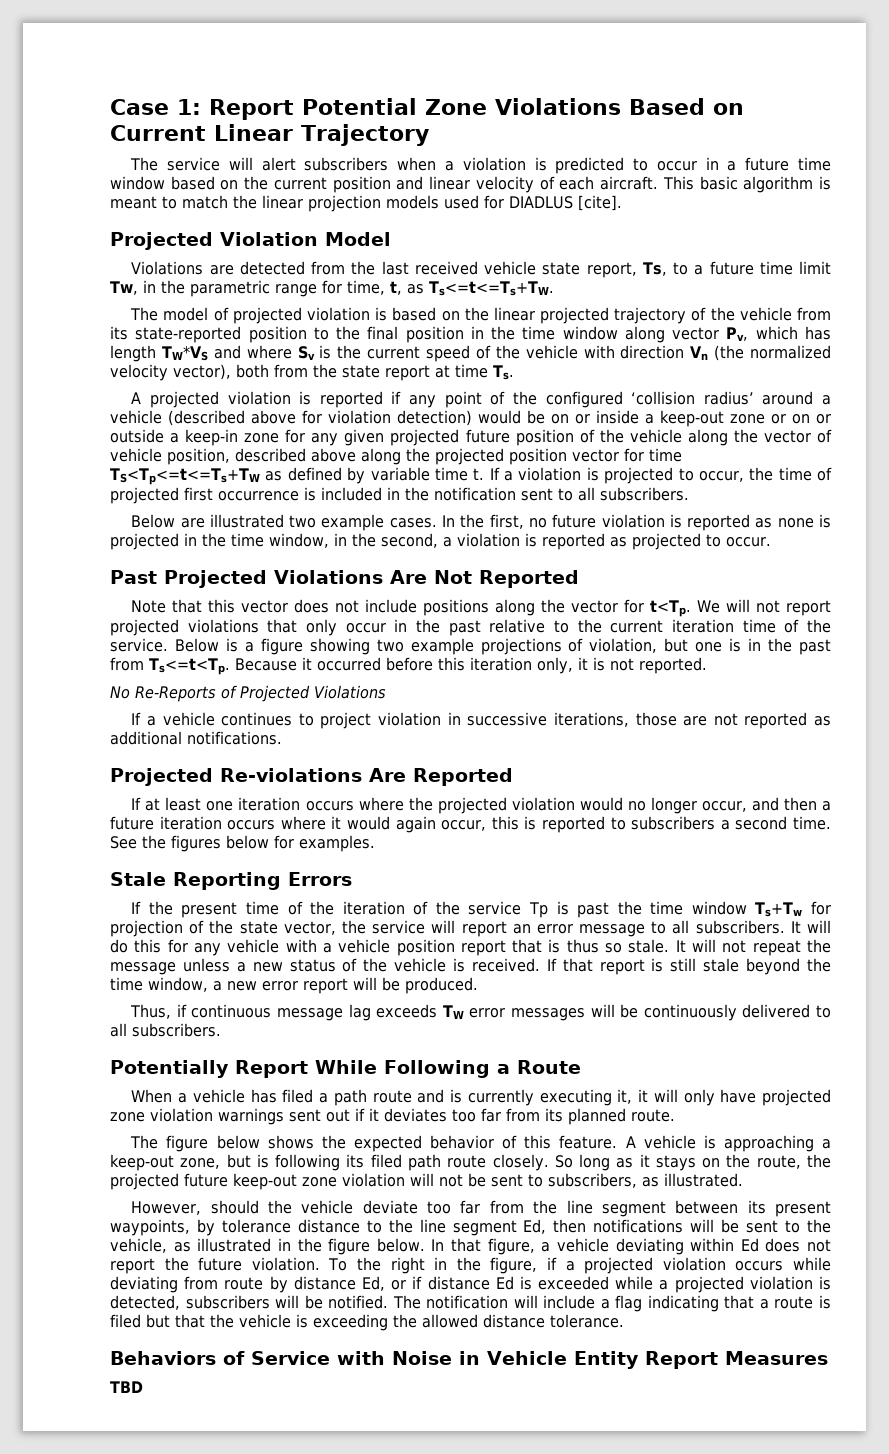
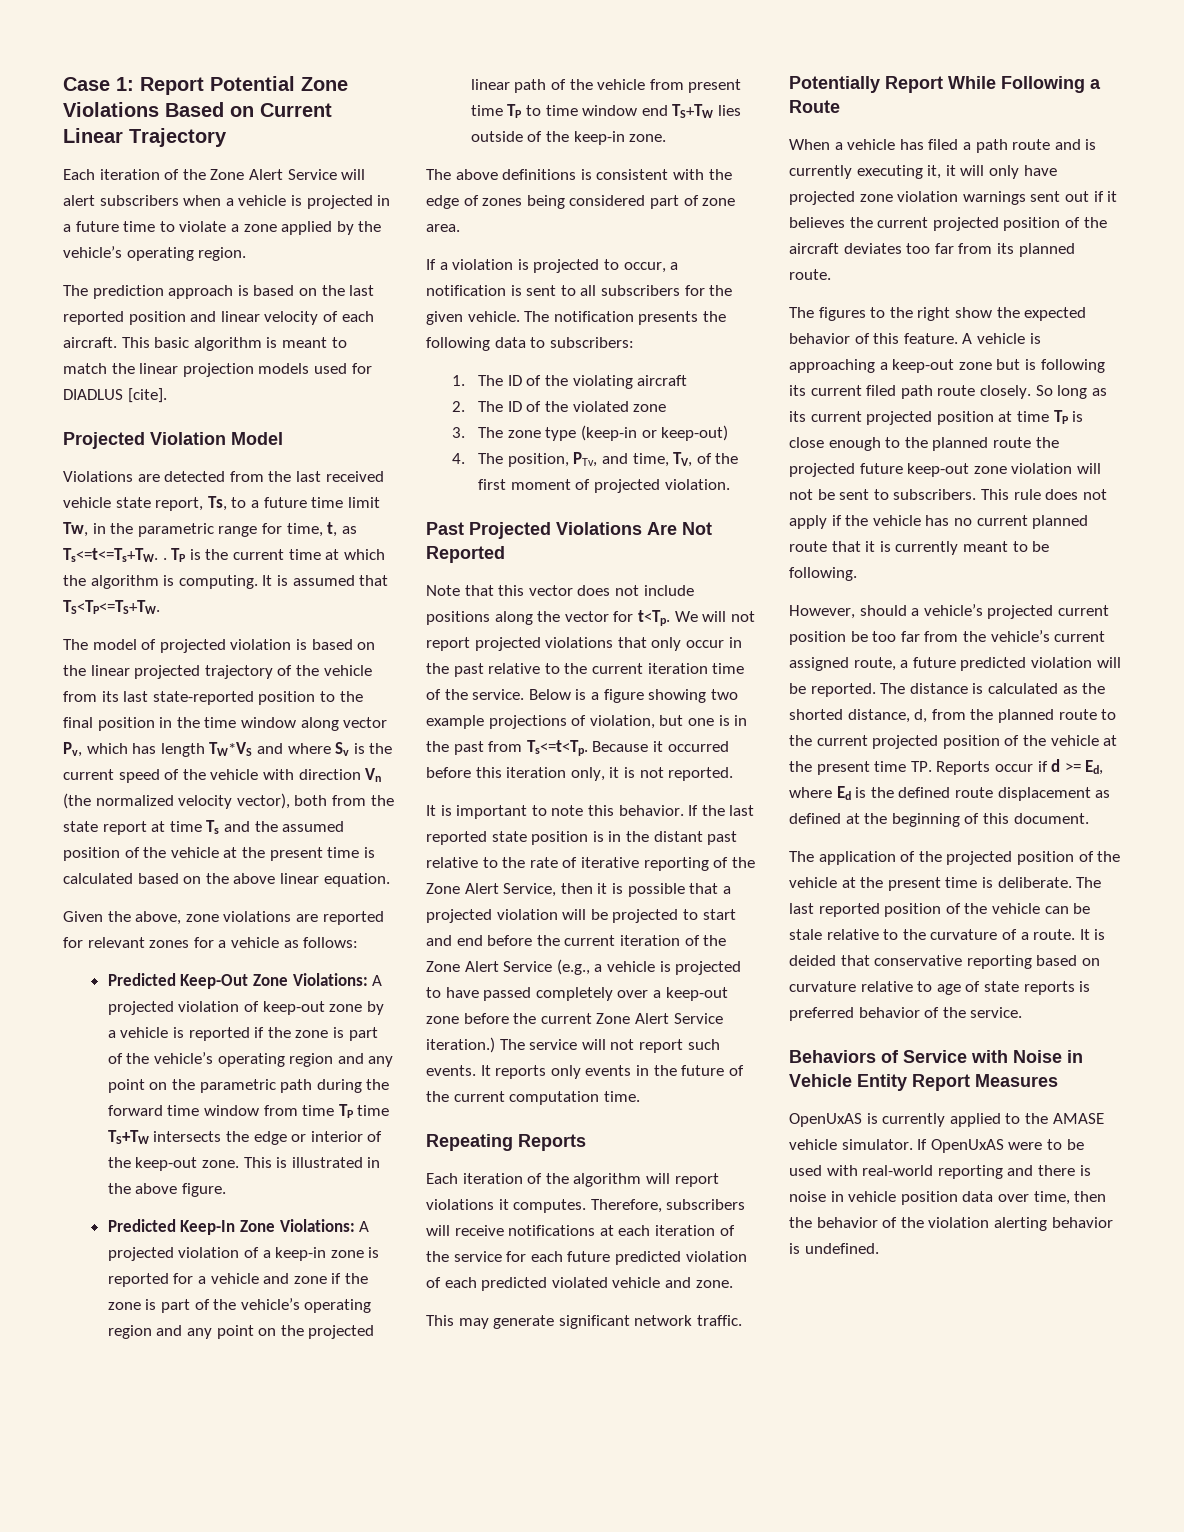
[130,157,221,171] The service -> [63,169,337,180] Each iteration of the Zone Alert Service
[462,157,832,174] [110,176,327,190] violation is predicted to occur in a future time window based on the current -> [238,195,391,209] [63,221,382,235] [63,246,247,261] [63,285,375,299] [63,311,124,325] vehicle is projected in a future time to violate a zone applied by the vehicle’s operating region. // The prediction approach is based on the last reported
(554, 288) none -> [162,548,385,562] [63,575,389,589] [63,600,160,614] . TP is the current time at which the algorithm is computing. It is assumed that TS<TP<=TS+TW.
(128, 333) none -> [123,691,149,702] last
[493,365,514,380] [131,391,831,408] [110,410,831,427] [110,429,832,446] [110,448,682,465] [110,467,485,485] Ts. // A projected violation is reported if any point of the configured ‘collision radius’ around a vehicle (described above for violation detection) would be on or inside a keep-out zone or on or outside a keep-in zone for any given projected future position of the vehicle along the vector of vehicle position, described above along the projected position vector for time TS<Tp<=t<=Ts+TW as defined by variable time t. -> [206,820,345,834] [63,847,375,861] [63,873,390,887] [63,911,384,925] [63,937,359,948] [107,973,383,989] [107,1001,384,1015] [107,1027,378,1041] [107,1052,394,1067] [107,1079,390,1093] [107,1104,390,1118] [107,1130,383,1145] [107,1157,381,1171] [107,1183,226,1197] [107,1219,370,1235] [107,1247,380,1261] [107,1273,368,1287] [107,1298,372,1313] [107,1325,375,1339] [470,79,742,93] [470,104,741,118] [470,131,667,145] [426,169,732,180] [426,195,736,209] [426,224,460,232] Ts and the assumed position of the vehicle at the present time is calculated based on the above linear equation. // Given the above, zone violations are reported for relevant zones for a vehicle as follows: // Predicted Keep-Out Zone Violations: A projected violation of keep-out zone by a vehicle is reported if the zone is part of the vehicle’s operating region and any point on the parametric path during the forward time window from time TP time TS+TW intersects the edge or interior of the keep-out zone. This is illustrated in the above figure. // Predicted Keep-In Zone Violations: A projected violation of a keep-in zone is reported for a vehicle and zone if the zone is part of the vehicle’s operating region and any point on the projected linear path of the vehicle from present time TP to time window end TS+TW lies outside of the keep-in zone. // The above definitions is consistent with the edge of zones being considered part of zone area. //
[749,467,832,481] [110,487,689,504] [131,514,831,531] [110,533,771,550] the time of projected first occurrence is included in the notification sent to all subscribers. // Below are illustrated two example cases. In the first, no future violation is reported as none is projected in the time window, in the second, a violation is reported as projected to occur. -> [670,262,679,270] [426,285,733,296] [426,311,726,325] [426,337,634,351] [452,375,688,389] [452,401,667,412] [452,425,729,441] [452,452,739,467] [478,479,730,493] a notification is sent to all subscribers for the given vehicle. The notification presents the following data to subscribers: // 1. The ID of the violating aircraft // 2. The ID of the violated zone // 3. The zone type (keep-in or keep-out) // 4. The position, PTv, and time, TV, of the first moment of projected violation.
[110,685,386,702] [131,712,831,729] [110,731,282,745] [110,768,513,786] [131,797,832,814] [110,816,832,833] [110,835,375,852] [110,872,352,890] [131,901,831,918] [110,920,831,937] [110,939,831,956] [110,958,831,975] [110,977,478,994] [130,1004,831,1021] [110,1023,221,1037] No Re-Reports of Projected Violations // If a vehicle continues to project violation in successive iterations, those are not reported as additional notifications. // Projected Re-violations Are Reported // If at least one iteration occurs where the projected violation would no longer occur, and then a future iteration occurs where it would again occur, this is reported to subscribers a second time. See the figures below for examples. // Stale Reporting Errors // If the present time of the iteration of the service Tp is past the time window Ts+Tw for projection of the state vector, the service will report an error message to all subscribers. It will do this for any vehicle with a vehicle position report that is thus so stale. It will not repeat the message unless a new status of the vehicle is received. If that report is still stale beyond the time window, a new error report will be produced. // Thus, if continuous message lag exceeds TW error messages will be continuously delivered to all subscribers. -> [426,805,755,819] [426,831,738,845] [426,857,755,871] [426,883,731,897] [426,909,736,923] [426,935,727,946] [426,959,742,975] [426,987,728,1001] [426,1013,723,1024] [426,1037,720,1053] [426,1065,744,1079] [426,1091,640,1105] [426,1134,586,1151] [426,1173,719,1187] [426,1199,746,1213] [426,1225,735,1236] [426,1251,747,1265] [426,1277,733,1291] [426,1315,742,1329] It is important to note this behavior. If the last reported state position is in the distant past relative to the rate of iterative reporting of the Zone Alert Service, then it is possible that a projected violation will be projected to start and end before the current iteration of the Zone Alert Service (e.g., a vehicle is projected to have passed completely over a keep-out zone before the current Zone Alert Service iteration.) The service will not report such events. It reports only events in the future of the current computation time. // Repeating Reports // Each iteration of the algorithm will report violations it computes. Therefore, subscribers will receive notifications at each iteration of the service for each future predicted violation of each predicted violated vehicle and zone. // This may generate significant network traffic.
(379, 1114) none -> [789,217,1107,231] [789,243,839,254] believes the current projected position of the aircraft
[166,1135,314,1152] figure below shows -> [818,307,992,321] figures to the right show
[180,1158,221,1169] zone, -> [958,362,992,370] zone
(365, 1161) none -> [810,385,862,396] current
[639,1154,801,1171] it stays on the route, -> [789,410,1084,425] [789,437,1031,451] its current projected position at time TP is close enough to the planned route
[548,1173,743,1188] [131,1200,832,1217] [110,1219,831,1236] [110,1238,831,1255] [110,1257,831,1274] [110,1276,831,1293] [110,1295,831,1312] [110,1314,624,1331] subscribers, as illustrated. // However, should the vehicle deviate too far from the line segment between its present waypoints, by tolerance distance to the line segment Ed, then notifications will be sent to the vehicle, as illustrated in the figure below. In that figure, a vehicle deviating within Ed does not report the future violation. To the right in the figure, if a projected violation occurs while deviating from route by distance Ed, or if distance Ed is exceeded while a projected violation is detected, subscribers will be notified. The notification will include a flag indicating that a route is filed but that the vehicle is exceeding the allowed distance tolerance. -> [893,489,1107,500] [789,515,1089,529] [789,541,1050,555] [789,567,857,581] [789,604,1109,619] [789,630,1106,645] [789,657,1121,671] [789,683,1106,697] [789,709,1117,723] [789,735,1118,749] [789,759,1104,775] [789,786,1111,801] [789,813,1089,827] [789,851,1121,865] [789,877,1102,891] [789,903,1091,917] [789,929,1106,940] [789,955,1100,969] [789,981,1091,995] [789,1007,1023,1021] subscribers. This rule does not apply if the vehicle has no current planned route that it is currently meant to be following. // However, should a vehicle’s projected current position be too far from the vehicle’s current assigned route, a future predicted violation will be reported. The distance is calculated as the shorted distance, d, from the planned route to the current projected position of the vehicle at the present time TP. Reports occur if d >= Ed, where Ed is the defined route displacement as defined at the beginning of this document. // The application of the projected position of the vehicle at the present time is deliberate. The last reported position of the vehicle can be stale relative to the curvature of a route. It is deided that conservative reporting based on curvature relative to age of state reports is preferred behavior of the service.
[110,1381,143,1393] TBD -> [789,1113,1104,1127] [789,1139,1084,1153] [789,1165,1091,1179] [789,1191,1107,1205] [789,1217,1113,1231] [789,1243,879,1254] OpenUxAS is currently applied to the AMASE vehicle simulator. If OpenUxAS were to be used with real-world reporting and there is noise in vehicle position data over time, then the behavior of the violation alerting behavior is undefined.

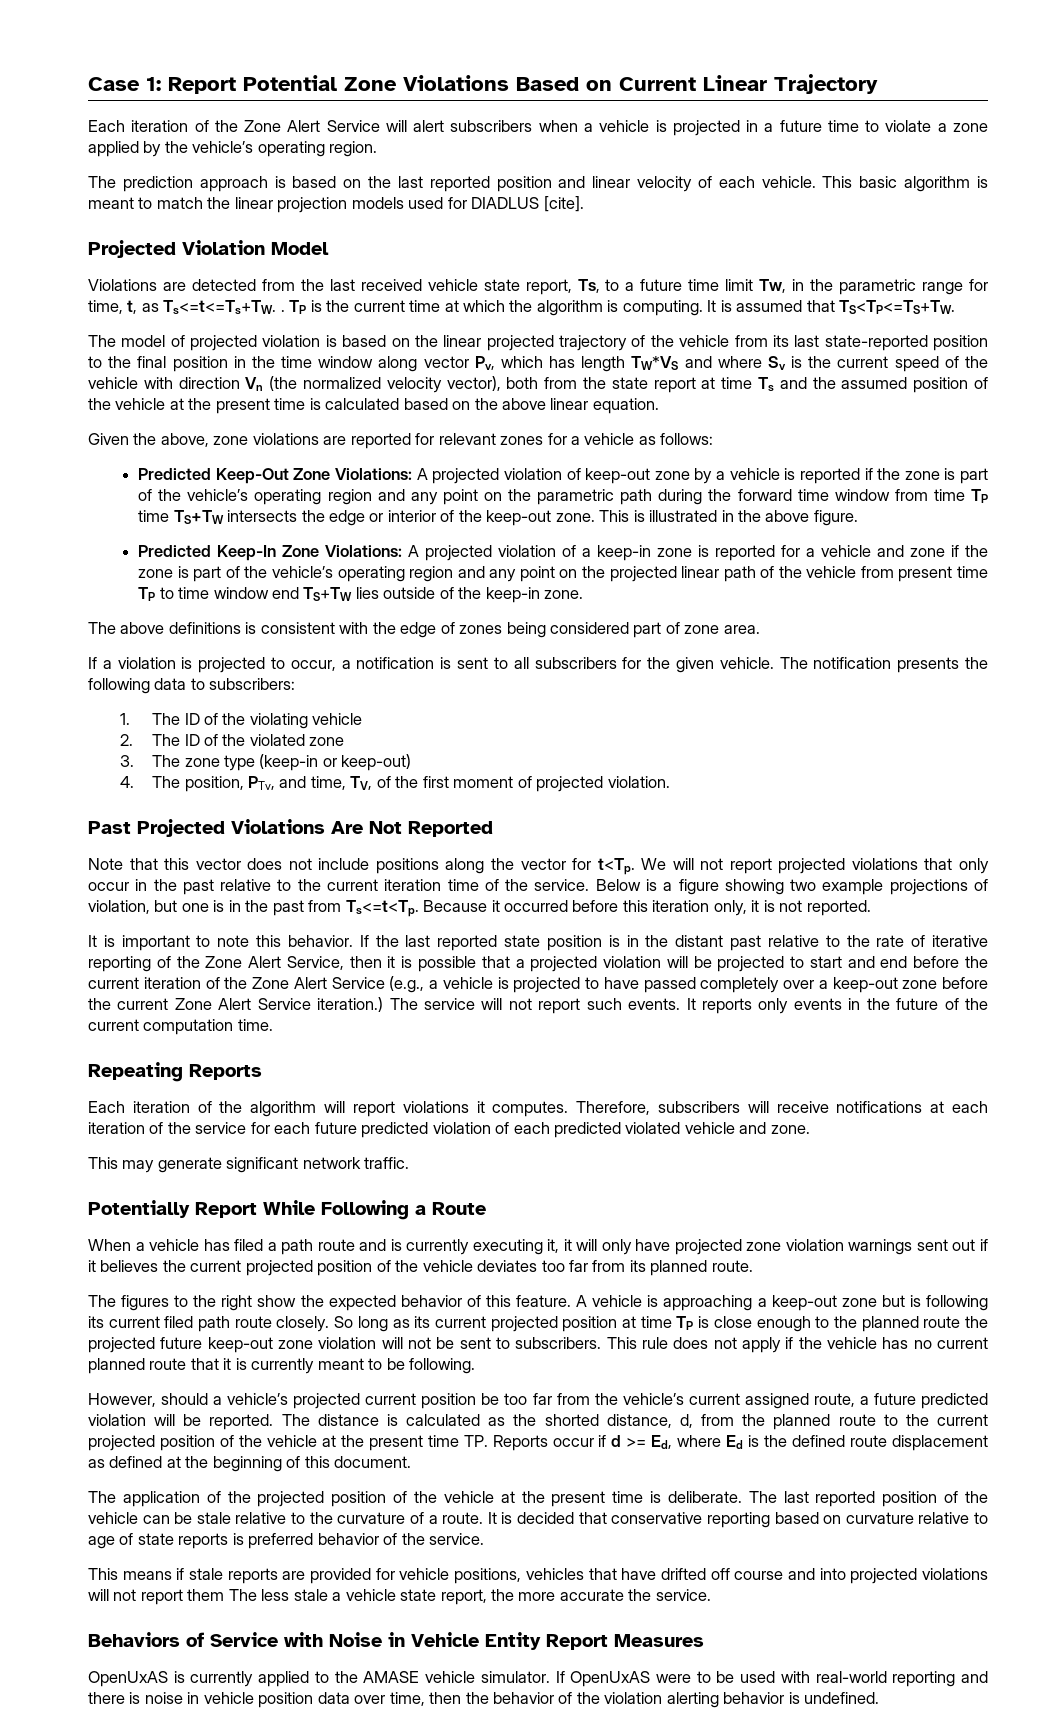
[63,337,117,348] aircraft. -> [761,176,816,188] vehicle.
[637,375,688,386] aircraft -> [312,713,363,725] vehicle
[789,243,839,254] aircraft -> [422,1260,473,1272] vehicle
[789,955,836,966] deided -> [517,1512,575,1524] decided
(1023, 1012) none -> [88,1568,989,1584] [88,1589,711,1605] // This means if stale reports are provided for vehicle positions, vehicles that have drifted off course and into projected violations will not report them The less stale a vehicle state report, the more accurate the service.

